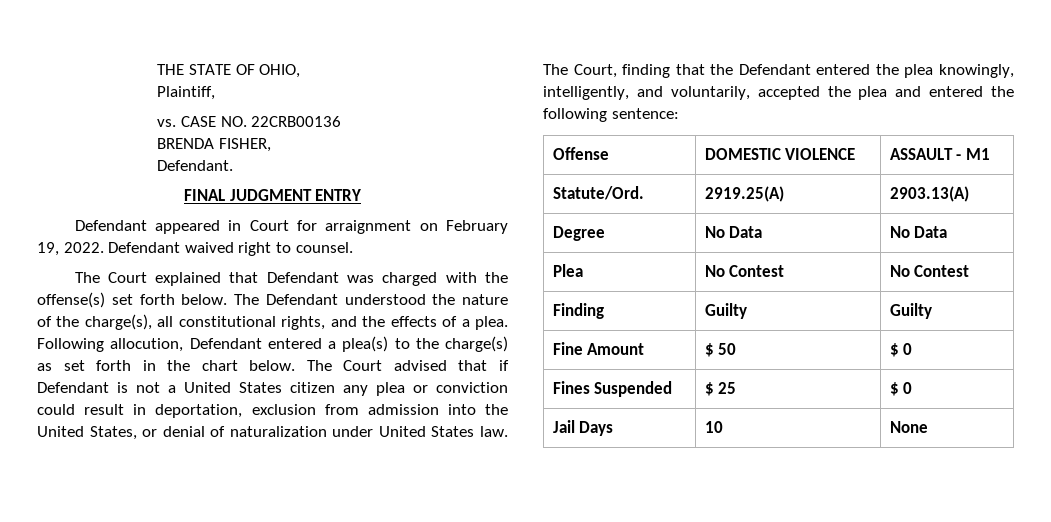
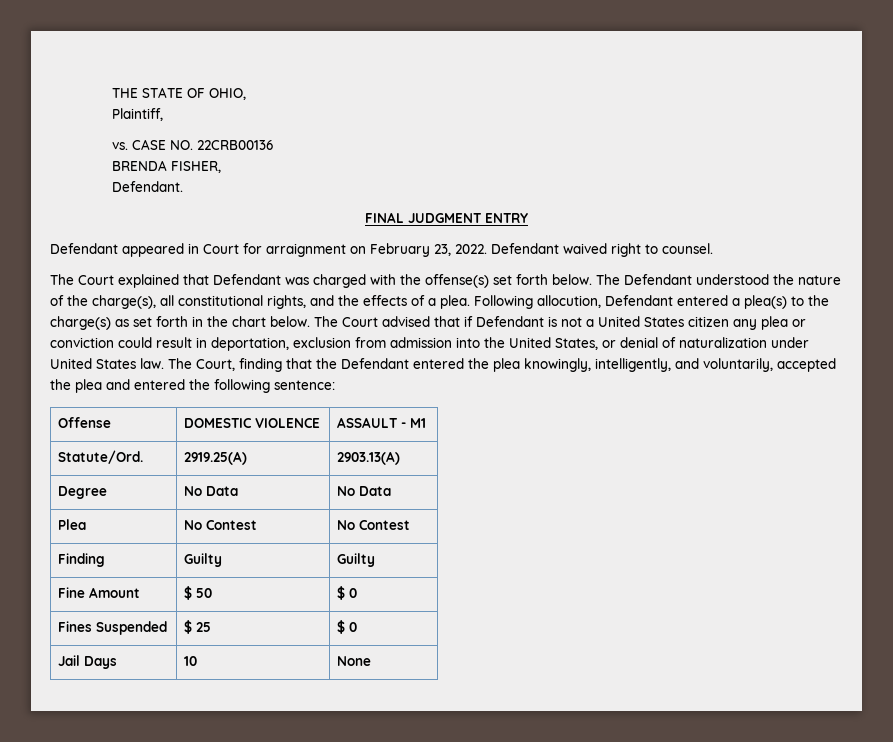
[37,242,59,256] 19, -> [434,244,451,256] 23,

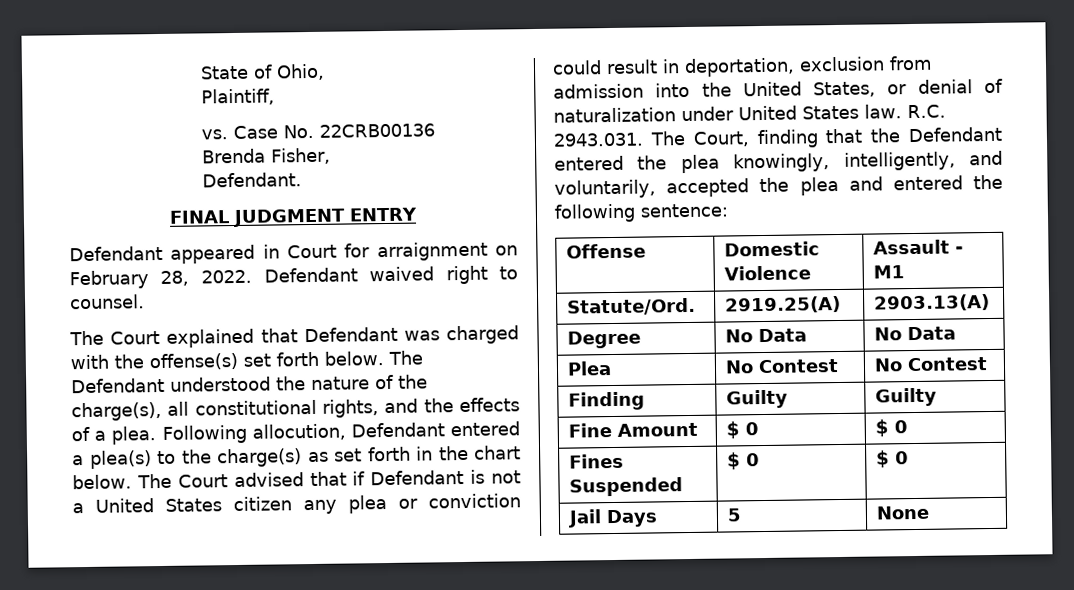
[112,87,247,100] THE STATE OF OHIO, -> [200,63,326,81] State of Ohio,
[132,139,194,150] CASE NO. -> [233,124,315,140] Case No.
[112,160,222,173] BRENDA FISHER, -> [202,147,332,165] Brenda Fisher,
[434,244,451,256] 23, -> [160,270,190,286] 28,
(164, 363) none -> [906,104,946,119] [553,132,644,147] R.C. 2943.031.
[183,418,320,428] [336,417,398,428] DOMESTIC VIOLENCE | ASSAULT -> [723,241,820,257] [723,265,811,281] [872,239,950,255] Domestic Violence | Assault
[195,588,212,598] 50 -> [744,422,759,436] 0
[195,622,211,632] 25 -> [745,453,760,467] 0
[183,656,197,666] 10 -> [726,508,742,522] 5

